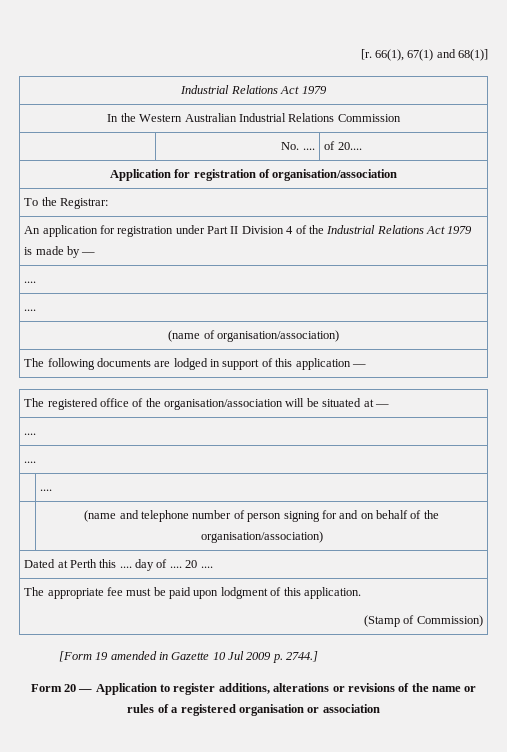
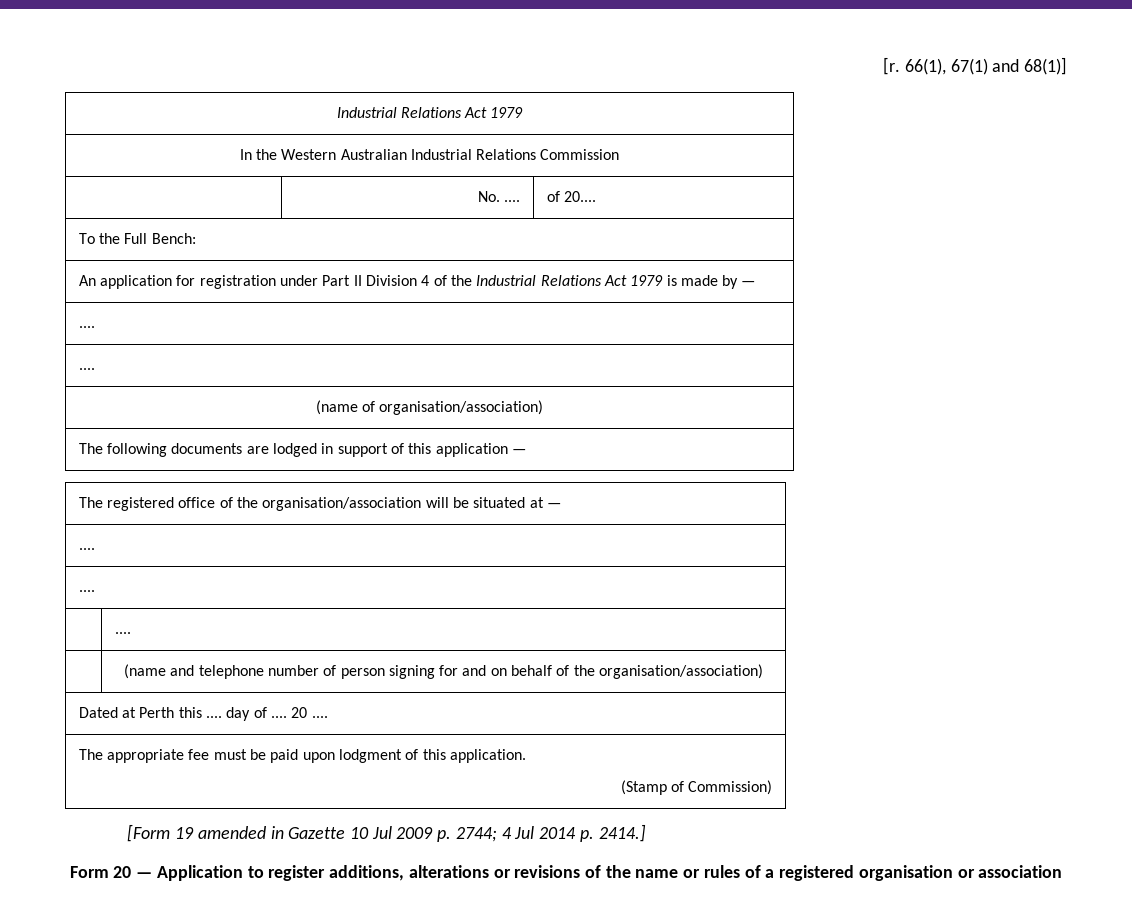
[109,169,398,181] // Application for registration of organisation/association -> (597, 196) none
[59,198,108,209] Registrar: -> [124,233,196,244] Full Bench:
[286,651,319,662] 2744.] -> [455,824,646,842] 2744; 4 Jul 2014 p. 2414.]

